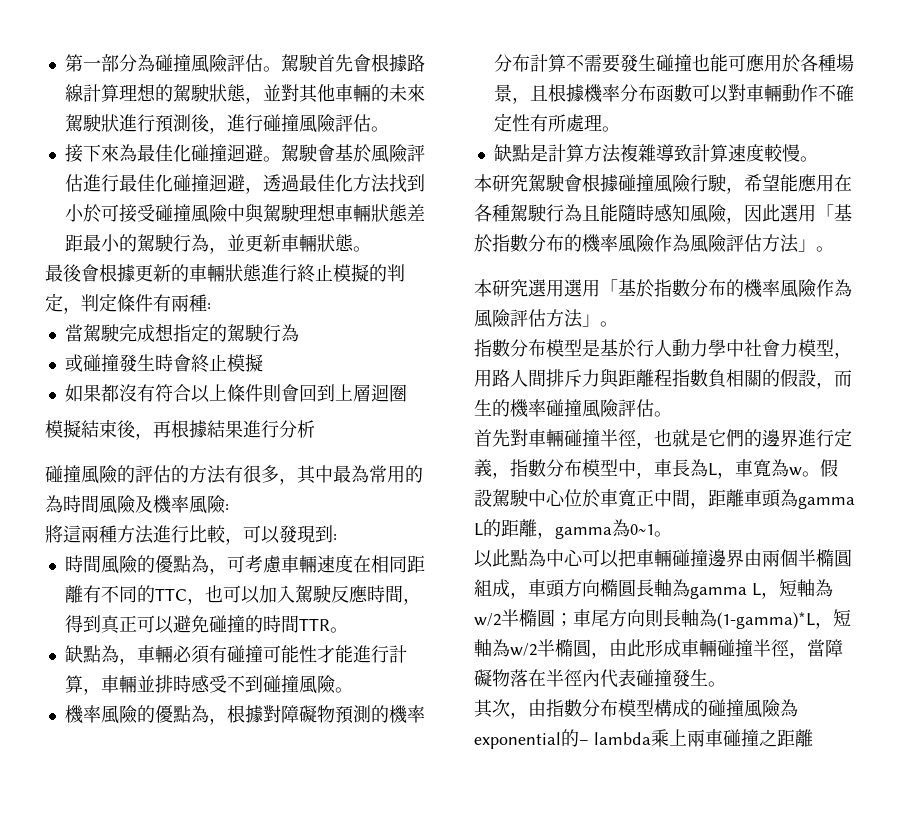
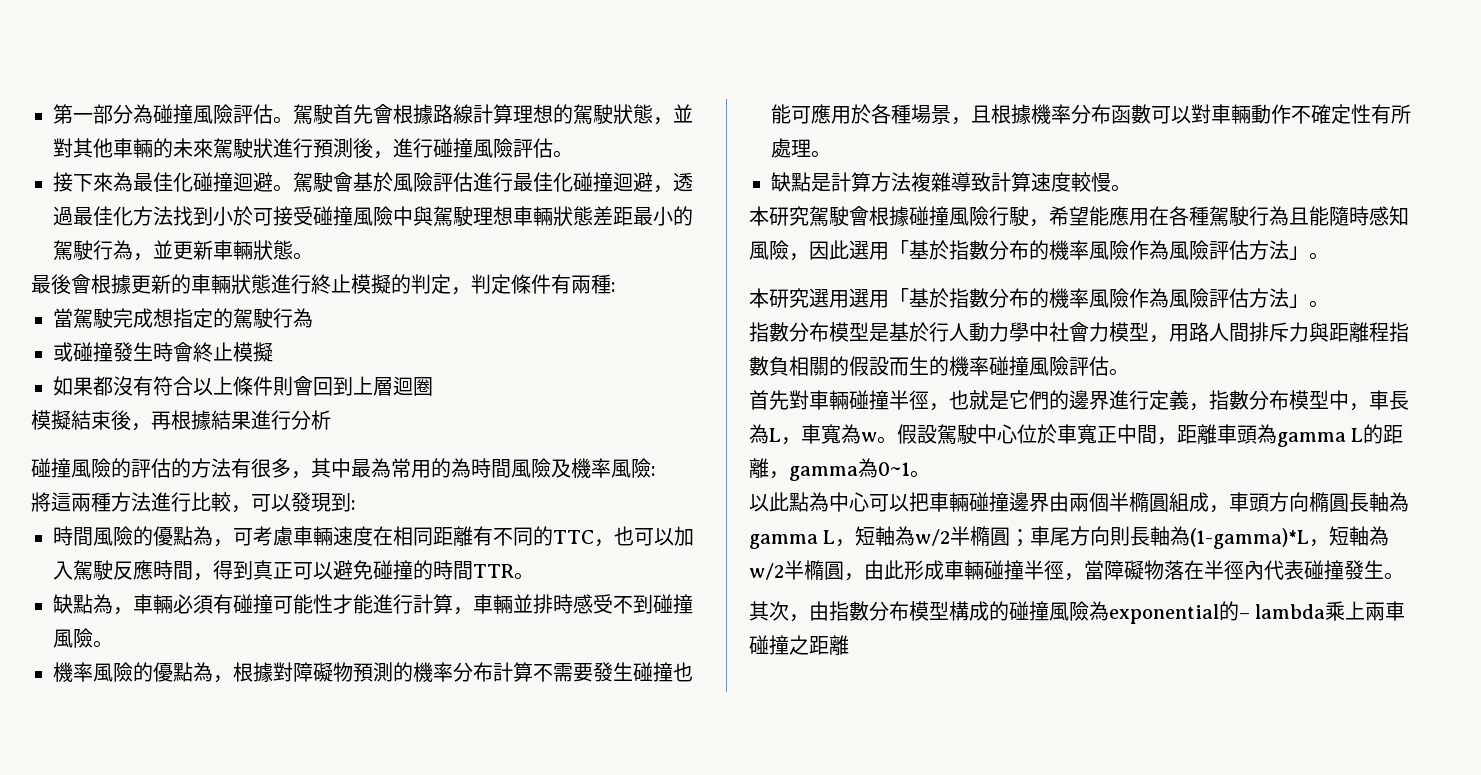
[816,382,834,389] ， -> (889, 366) none

